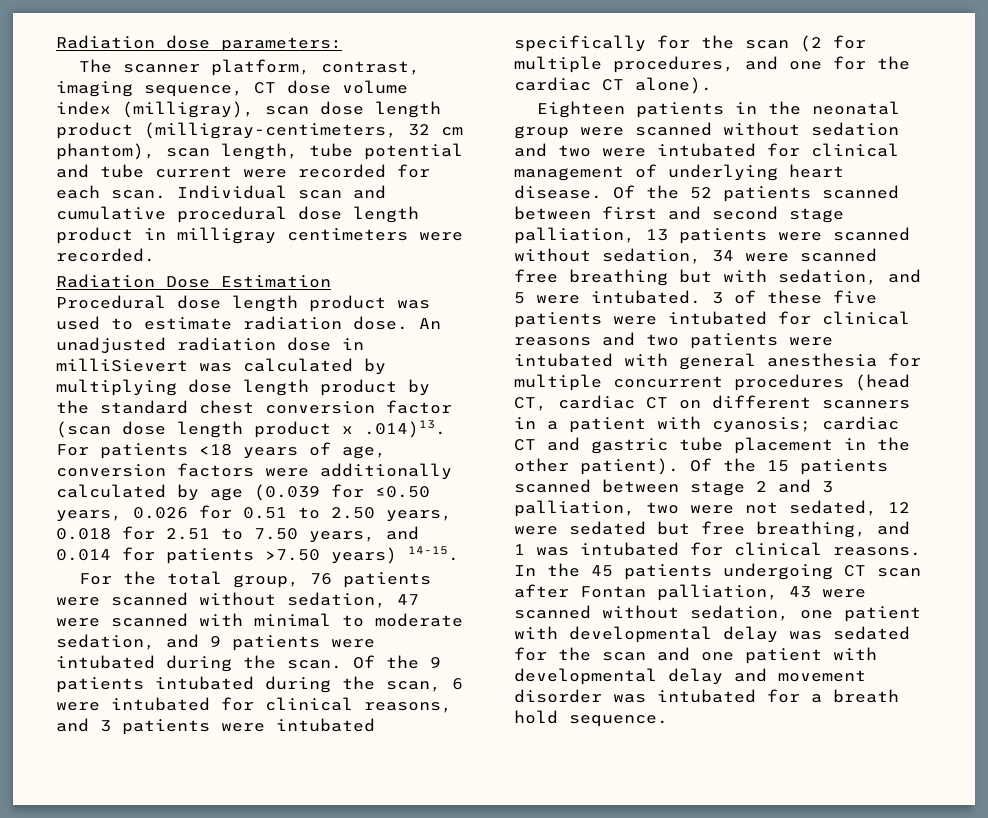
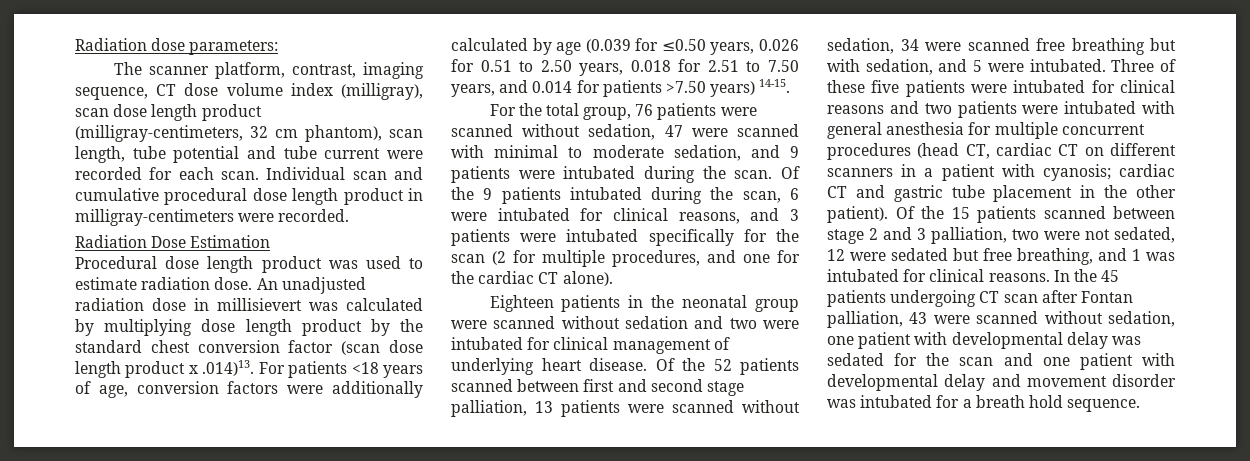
[177,227,408,244] milligray centimeters -> [75,209,234,226] milligray-centimeters
[56,358,188,372] milliSievert -> [217,298,302,311] millisievert
[712,292,723,304] 3 -> [1111,59,1155,72] Three

